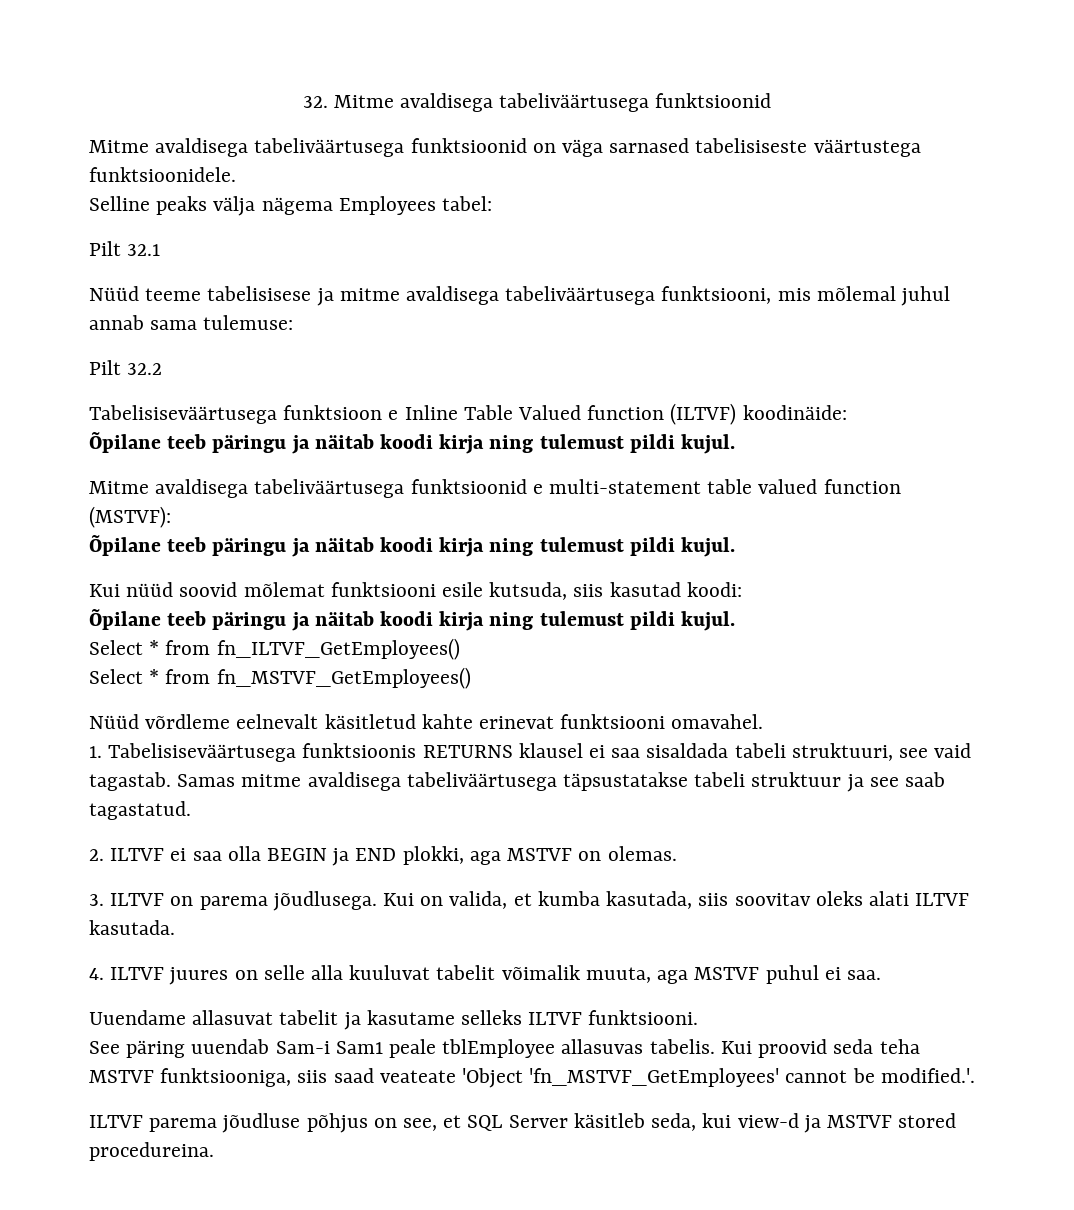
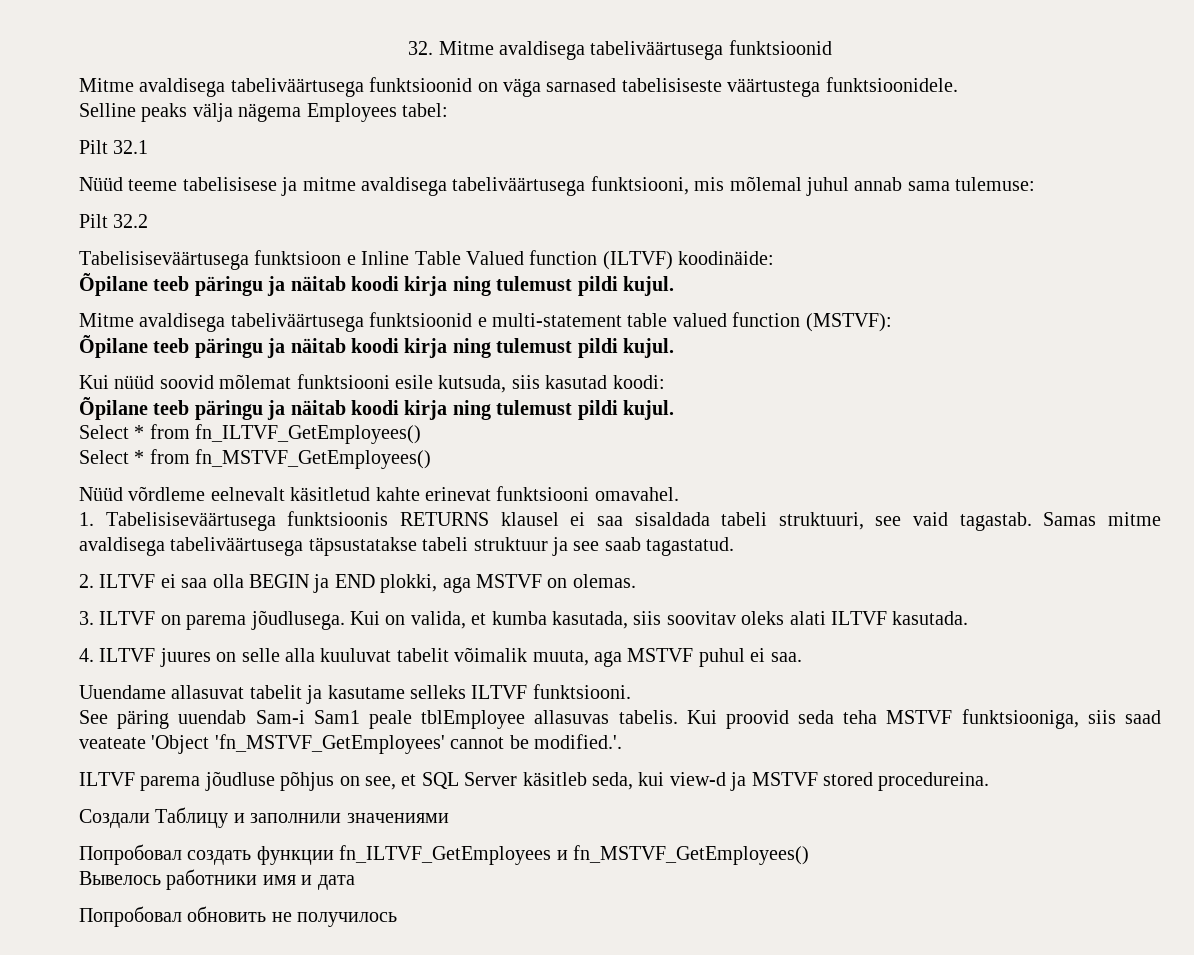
(214, 1151) none -> [79,807,449,828] [79,844,809,865] [79,869,355,890] [79,906,398,927] // Создали Таблицу и заполнили значениями // Попробовал создать функции fn_ILTVF_GetEmployees и fn_MSTVF_GetEmployees() // Вывелось работники имя и дата // Попробовал обновить не получилось

